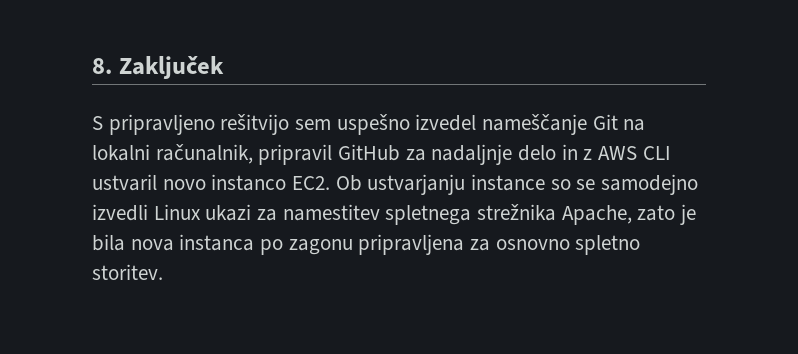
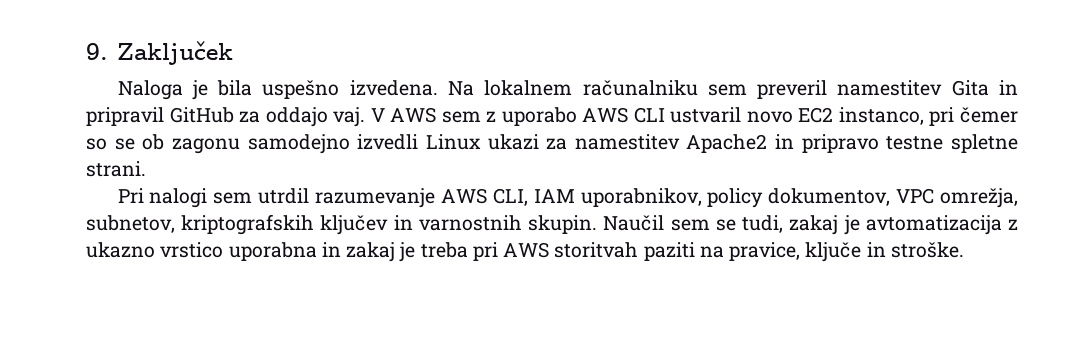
[92,58,112,74] 8. -> [86,43,108,60] 9.
[92,114,646,135] [92,144,671,165] [92,174,596,195] S pripravljeno rešitvijo sem uspešno izvedel nameščanje Git na lokalni računalnik, pripravil GitHub za nadaljnje delo in z AWS CLI ustvaril novo instanco EC2. Ob ustvarjanju instance so se -> [117,80,1018,100] [86,107,1018,127] [86,134,240,154] Naloga je bila uspešno izvedena. Na lokalnem računalniku sem preveril namestitev Gita in pripravil GitHub za oddajo vaj. V AWS sem z uporabo AWS CLI ustvaril novo EC2 instanco, pri čemer so se ob zagonu
[385,204,697,225] [92,234,641,255] [92,264,163,280] spletnega strežnika Apache, zato je bila nova instanca po zagonu pripravljena za osnovno spletno storitev. -> [686,134,1018,153] [86,161,146,177] [117,188,1018,208] [86,214,1019,235] [86,242,964,262] Apache2 in pripravo testne spletne strani. // Pri nalogi sem utrdil razumevanje AWS CLI, IAM uporabnikov, policy dokumentov, VPC omrežja, subnetov, kriptografskih ključev in varnostnih skupin. Naučil sem se tudi, zakaj je avtomatizacija z ukazno vrstico uporabna in zakaj je treba pri AWS storitvah paziti na pravice, ključe in stroške.

